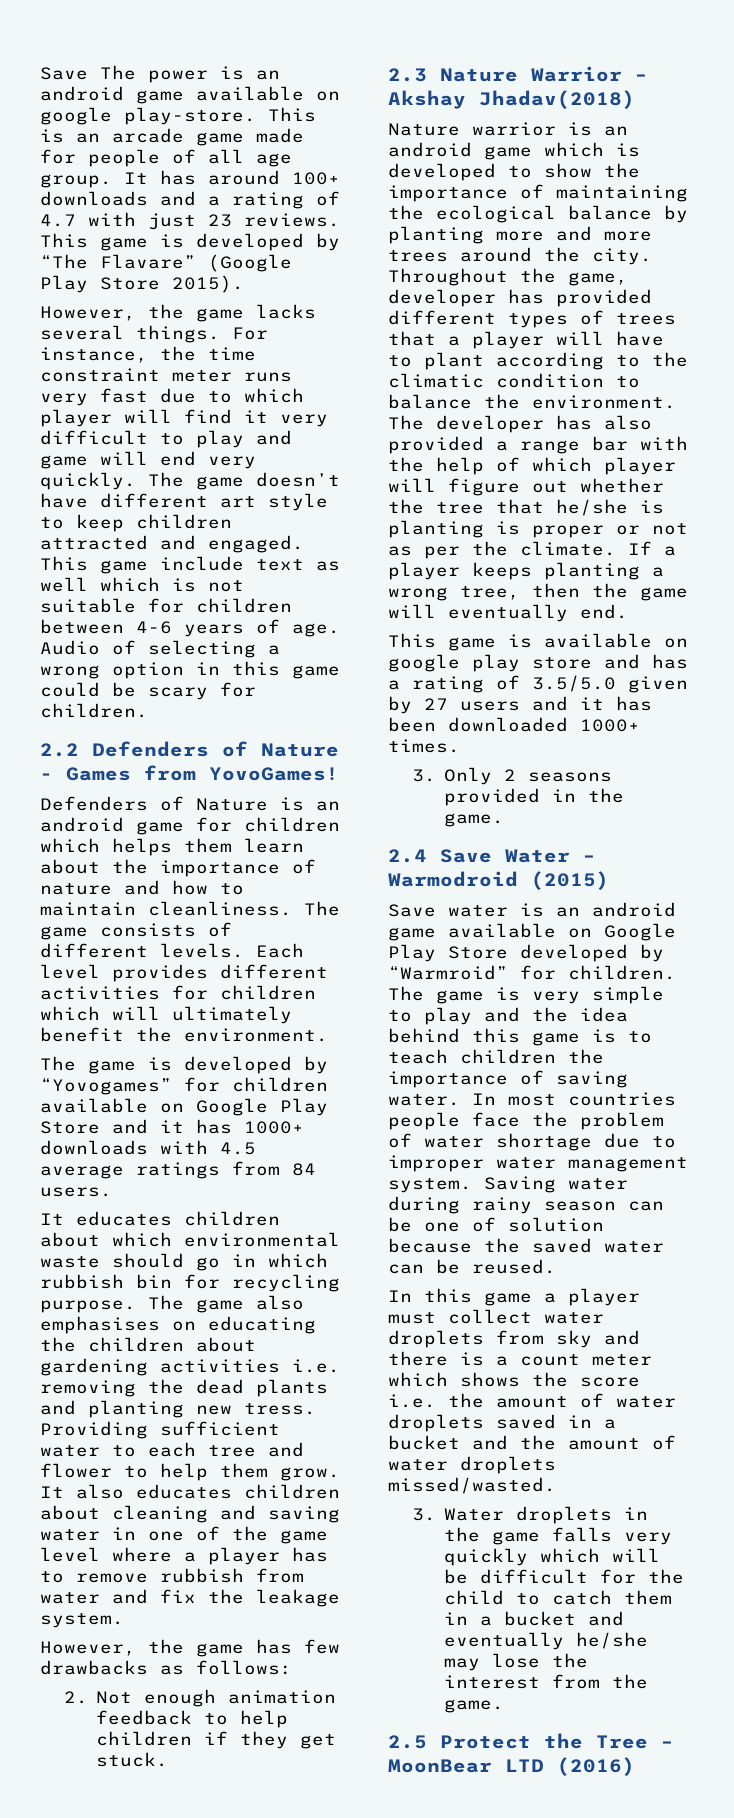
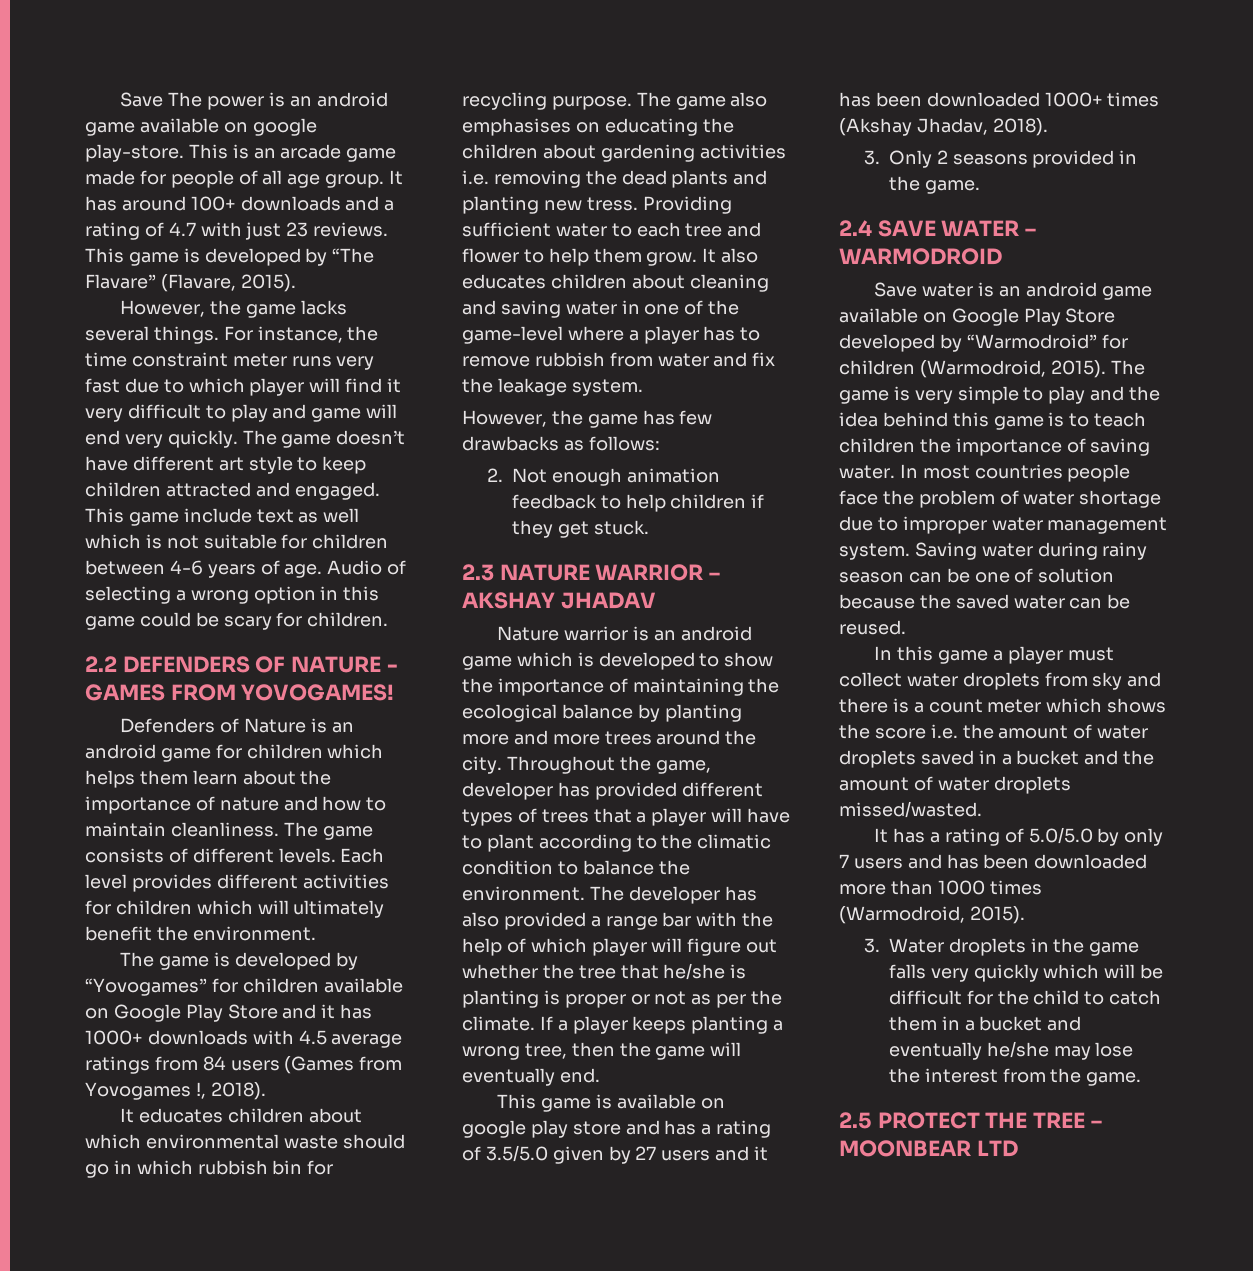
[208,254,292,272] [40,275,160,293] (Google Play Store -> [160,274,236,292] (Flavare,
[92,741,339,757] [40,765,339,781] Defenders of Nature - Games from YovoGames! -> [122,656,398,673] [85,684,395,701] DEFENDERS OF NATURE - GAMES FROM YOVOGAMES!
[40,1187,112,1197] users. -> [230,1056,403,1074] [85,1082,266,1100] users (Games from Yovogames !, 2018).
[280,1530,328,1544] [40,1547,100,1562] game level -> [462,326,563,344] game-level
[440,66,648,82] [388,90,635,109] Nature Warrior – Akshay Jhadav(2018) -> [499,564,721,581] [462,592,656,609] NATURE WARRIOR – AKSHAY JHADAV
[388,739,460,753] times. -> [1107,92,1160,107] [839,118,1048,136] times (Akshay Jhadav, 2018).
[440,849,596,863] [388,871,609,890] Save Water – Warmodroid (2015) -> [877,220,1037,237] [839,248,1002,265] SAVE WATER – WARMODROID
[388,965,676,980] “Warmroid” for children. -> [966,334,1128,349] [839,360,1106,378] “Warmodroid” for children (Warmodroid, 2015).
(556, 1485) none -> [874,827,1164,846] [839,854,1148,869] [839,880,1042,895] [839,906,1025,924] // It has a rating of 5.0/5.0 by only 7 users and has been downloaded more than 1000 times (Warmodroid, 2015).
[440,1733,674,1749] [388,1757,635,1776] Protect the Tree – MoonBear LTD (2016) -> [877,1112,1102,1129] [839,1140,1018,1157] PROTECT THE TREE – MOONBEAR LTD

